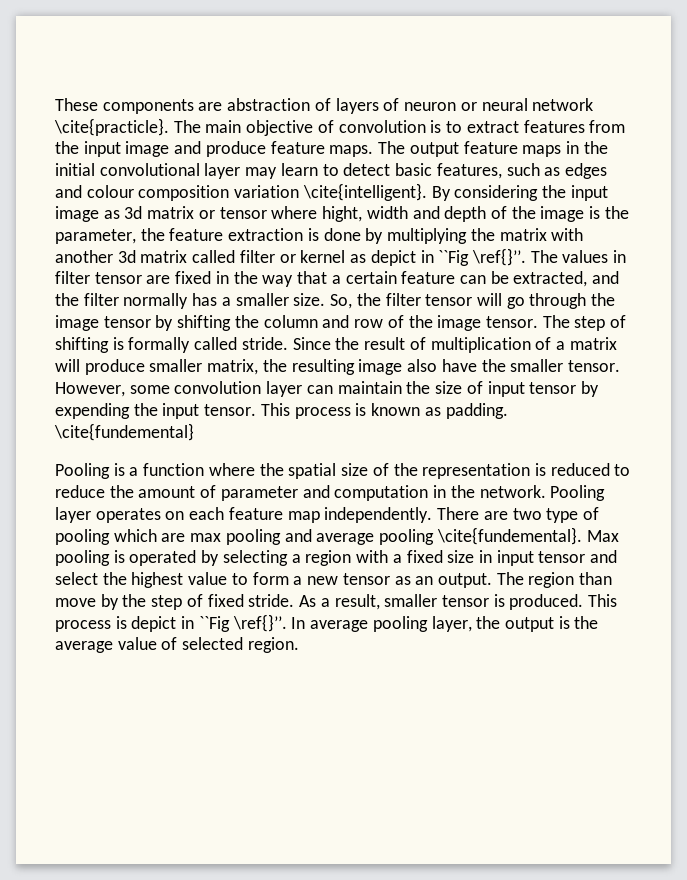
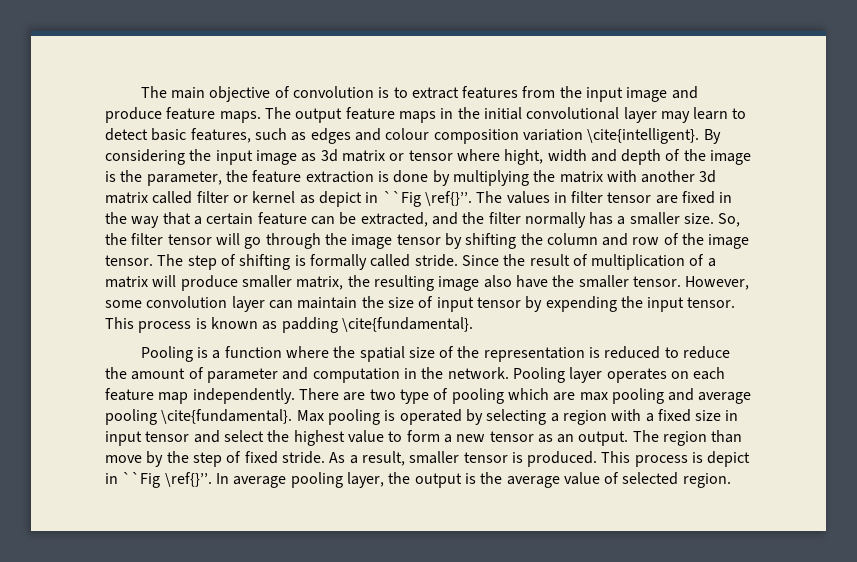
[55,98,594,114] [54,118,169,136] These components are abstraction of layers of neuron or neural network \cite{practicle}. -> (140, 92) none
[445,403,508,419] [54,423,194,441] padding. \cite{fundemental} -> [281,317,473,333] padding \cite{fundamental}.
[436,527,582,545] \cite{fundemental}. -> [161,409,293,424] \cite{fundamental}.

